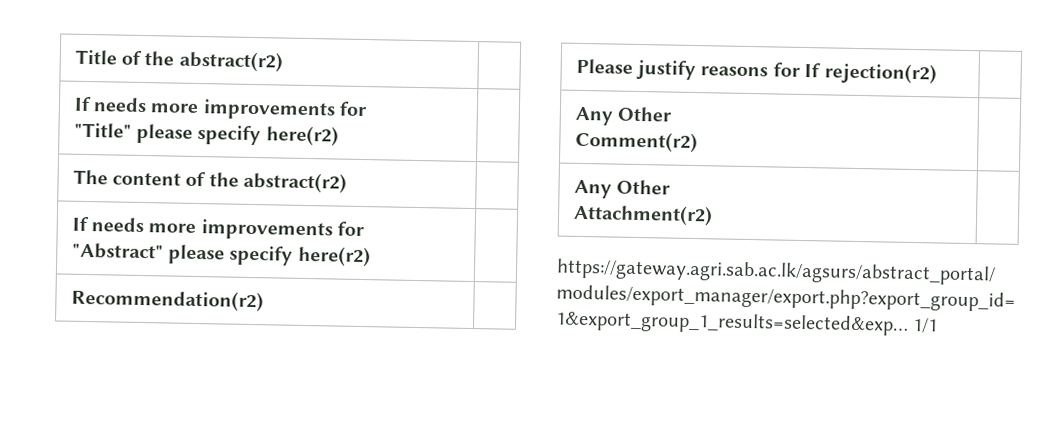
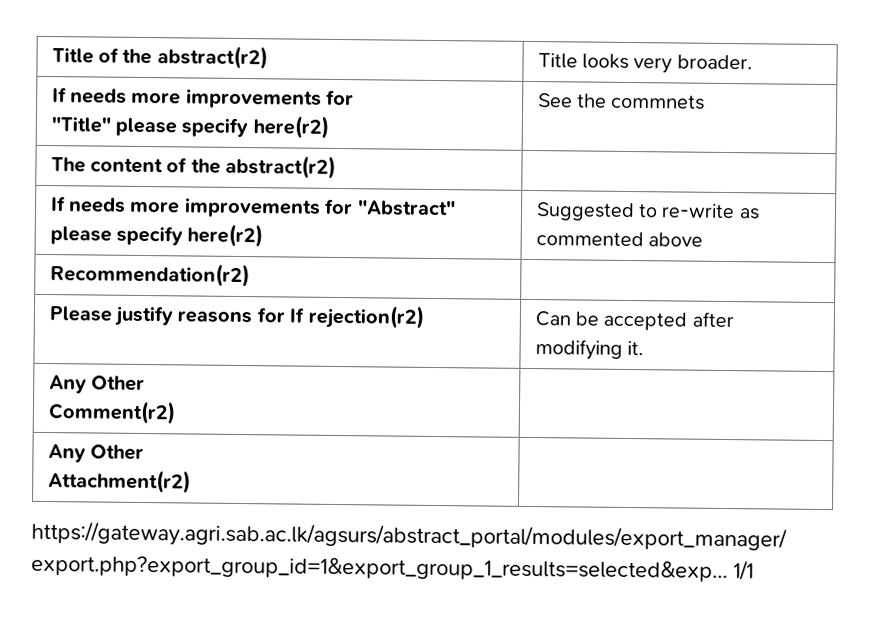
(283, 61) none -> [537,53,753,74] Title looks very broader.
(339, 136) none -> [537,93,706,110] See the commnets
(371, 256) none -> [535,202,760,222] [535,231,703,247] Suggested to re-write as commented above
(937, 73) none -> [534,311,734,331] [534,339,644,360] Can be accepted after modifying it.

